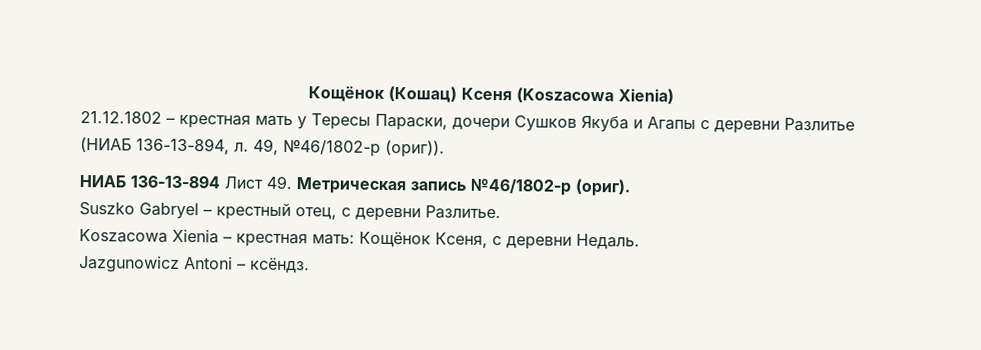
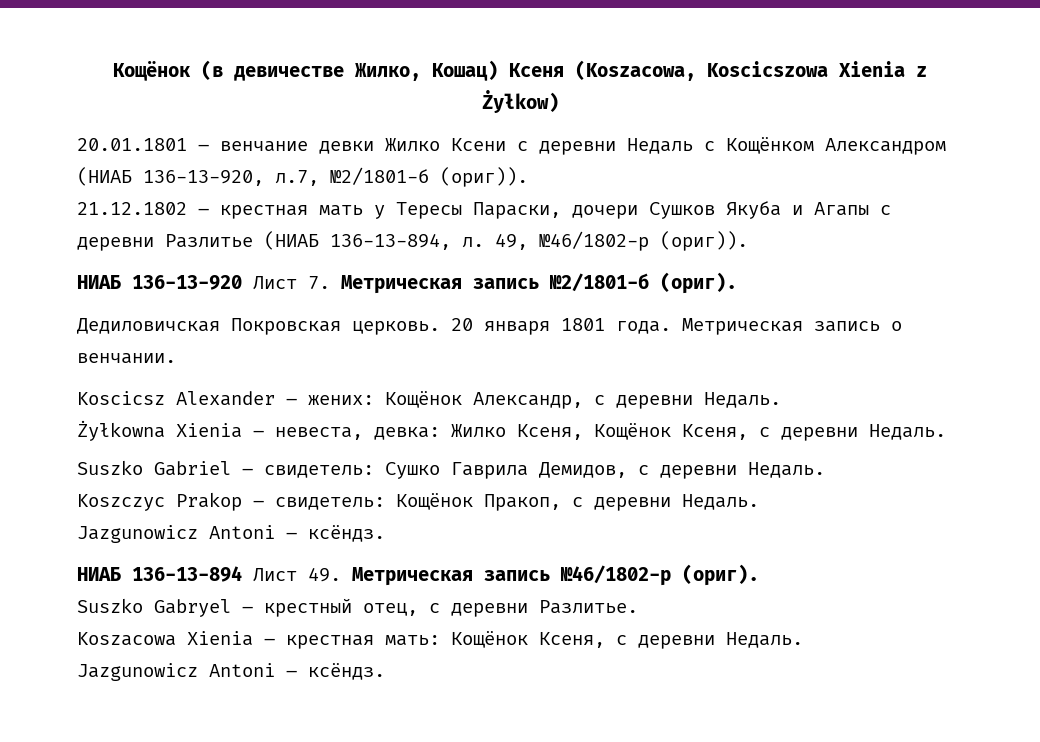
[308,85,674,104] Кощёнок (Кошац) Ксеня (Koszacowa Xienia) -> [113,60,927,81] [481,90,559,113] [77,137,946,155] [77,167,528,187] Кощёнок (в девичестве Жилко, Кошац) Ксеня (Koszacowa, Koscicszowa Xienia z Żyłkow) // 20.01.1801 – венчание девки Жилко Ксени с деревни Недаль с Кощёнком Александром (НИАБ 136-13-920, л.7, №2/1801-б (ориг)).
(445, 148) none -> [77,272,737,294] [77,318,902,335] [77,353,176,364] [77,391,781,409] [77,420,946,441] [77,460,825,479] [77,492,759,511] [77,525,385,543] // НИАБ 136-13-920 Лист 7. Метрическая запись №2/1801-б (ориг). // Дедиловичская Покровская церковь. 20 января 1801 года. Метрическая запись о венчании. // Koscicsz Alexander – жених: Кощёнок Александр, с деревни Недаль. // Żyłkowna Xienia – невеста, девка: Жилко Ксеня, Кощёнок Ксеня, с деревни Недаль. // Suszko Gabriel – свидетель: Сушко Гаврила Демидов, с деревни Недаль. // Koszczyc Prakop – свидетель: Кощёнок Пракоп, с деревни Недаль. // Jazgunowicz Antoni – ксёндз.

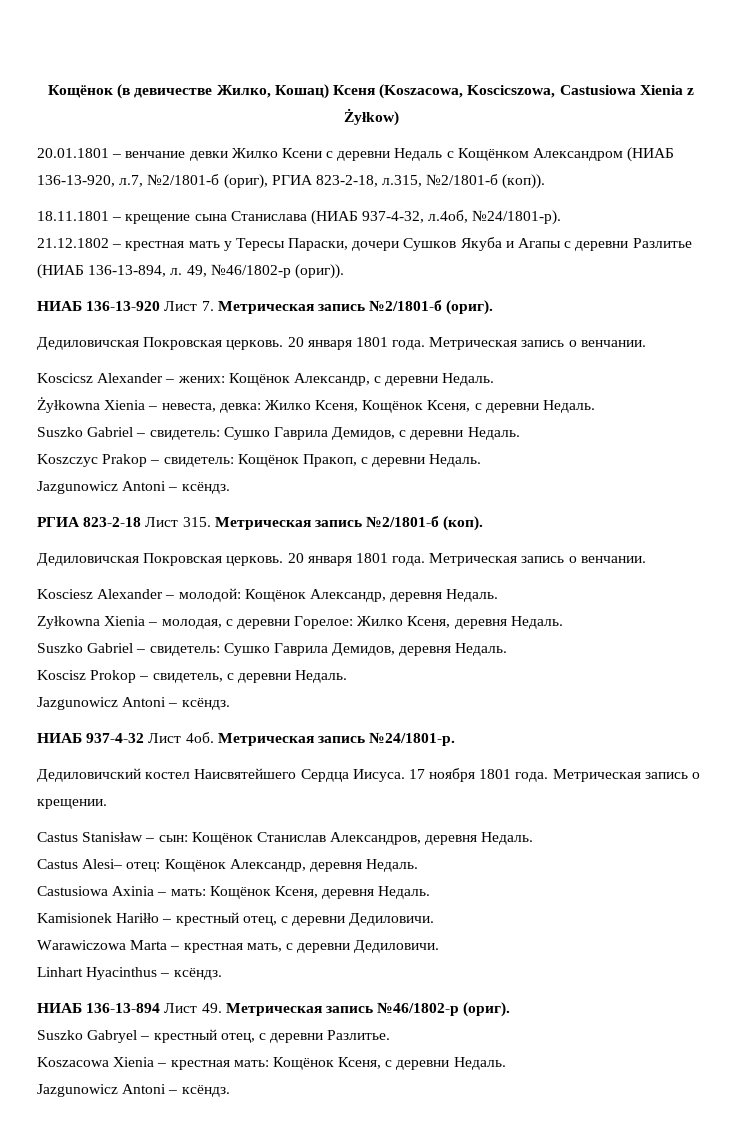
[707,61,828,77] Koscicszowa -> [467,85,636,98] Koscicszowa, Castusiowa
[440,167,528,187] (ориг)). -> [223,174,546,189] [37,210,562,225] (ориг), РГИА 823-2-18, л.315, №2/1801-б (коп)). // 18.11.1801 – крещение сына Станислава (НИАБ 937-4-32, л.4об, №24/1801-р).
(385, 533) none -> [37,516,484,531] [37,553,646,566] [37,588,499,602] [37,616,563,629] [37,643,508,656] [37,670,348,683] [37,697,230,710] [37,732,456,746] [37,768,701,782] [37,799,107,809] [37,832,534,845] [37,859,419,872] [37,886,431,899] [37,912,435,926] [37,940,440,953] [37,967,222,980] // РГИА 823-2-18 Лист 315. Метрическая запись №2/1801-б (коп). // Дедиловичская Покровская церковь. 20 января 1801 года. Метрическая запись о венчании. // Kosciesz Alexander – молодой: Кощёнок Александр, деревня Недаль. // Zyłkowna Xienia – молодая, с деревни Горелое: Жилко Ксеня, деревня Недаль. // Suszko Gabriel – свидетель: Сушко Гаврила Демидов, деревня Недаль. // Koscisz Prokop – свидетель, с деревни Недаль. // Jazgunowicz Antoni – ксёндз. // НИАБ 937-4-32 Лист 4об. Метрическая запись №24/1801-р. // Дедиловичский костел Наисвятейшего Сердца Иисуса. 17 ноября 1801 года. Метрическая запись о крещении. // Castus Stanisław – сын: Кощёнок Станислав Александров, деревня Недаль. // Castus Alesi– отец: Кощёнок Александр, деревня Недаль. // Castusiowa Axinia – мать: Кощёнок Ксеня, деревня Недаль. // Kamisionek Hariłło – крестный отец, с деревни Дедиловичи. // Warawiczowa Marta – крестная мать, с деревни Дедиловичи. // Linhart Hyacinthus – ксёндз.

